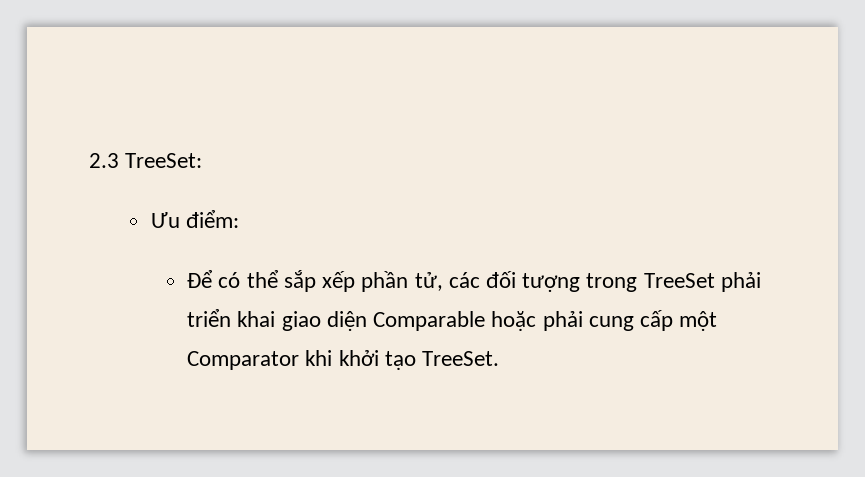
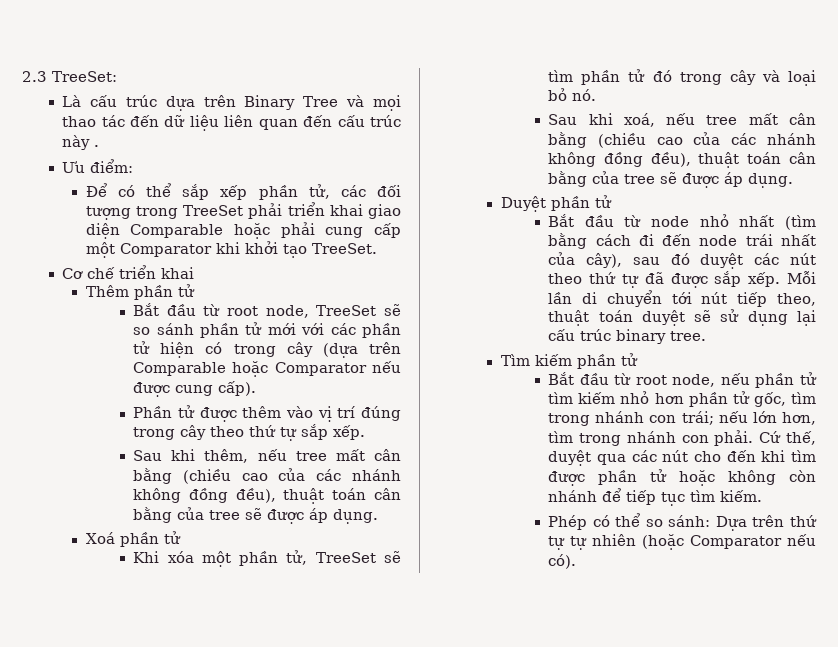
(203, 160) none -> [62,95,402,111] [62,115,402,131] [62,135,100,150] // Là cấu trúc dựa trên Binary Tree và mọi thao tác đến dữ liệu liên quan đến cấu trúc này .
(500, 358) none -> [62,265,195,279] [85,284,195,300] [133,303,401,318] [133,322,402,338] [133,341,401,358] [133,361,401,377] [133,381,257,397] [133,405,401,422] [133,424,366,441] [133,449,401,463] [133,468,402,484] [133,488,402,504] [133,507,379,524] [85,531,181,547] [133,550,401,567] [548,69,816,86] [548,88,597,101] [548,113,816,127] [548,132,816,148] [548,152,816,168] [548,171,794,188] [500,195,612,212] [548,214,816,230] [548,233,816,249] [548,252,816,269] [548,271,816,288] [548,290,816,307] [548,309,816,326] [548,329,707,344] [500,353,638,369] [548,372,817,388] [548,391,816,407] [548,411,816,426] [548,430,816,446] [548,450,816,466] [548,469,816,486] [548,488,763,506] [548,513,817,531] [548,534,816,550] [548,554,577,569] // Cơ chế triển khai // Thêm phần tử // Bắt đầu từ root node, TreeSet sẽ so sánh phần tử mới với các phần tử hiện có trong cây (dựa trên Comparable hoặc Comparator nếu được cung cấp). // Phần tử được thêm vào vị trí đúng trong cây theo thứ tự sắp xếp. // Sau khi thêm, nếu tree mất cân bằng (chiều cao của các nhánh không đồng đều), thuật toán cân bằng của tree sẽ được áp dụng. // Xoá phần tử // Khi xóa một phần tử, TreeSet sẽ tìm phần tử đó trong cây và loại bỏ nó. // Sau khi xoá, nếu tree mất cân bằng (chiều cao của các nhánh không đồng đều), thuật toán cân bằng của tree sẽ được áp dụng. // Duyệt phần tử // Bắt đầu từ node nhỏ nhất (tìm bằng cách đi đến node trái nhất của cây), sau đó duyệt các nút theo thứ tự đã được sắp xếp. Mỗi lần di chuyển tới nút tiếp theo, thuật toán duyệt sẽ sử dụng lại cấu trúc binary tree. // Tìm kiếm phần tử // Bắt đầu từ root node, nếu phần tử tìm kiếm nhỏ hơn phần tử gốc, tìm trong nhánh con trái; nếu lớn hơn, tìm trong nhánh con phải. Cứ thế, duyệt qua các nút cho đến khi tìm được phần tử hoặc không còn nhánh để tiếp tục tìm kiếm. // Phép có thể so sánh: Dựa trên thứ tự tự nhiên (hoặc Comparator nếu có).

